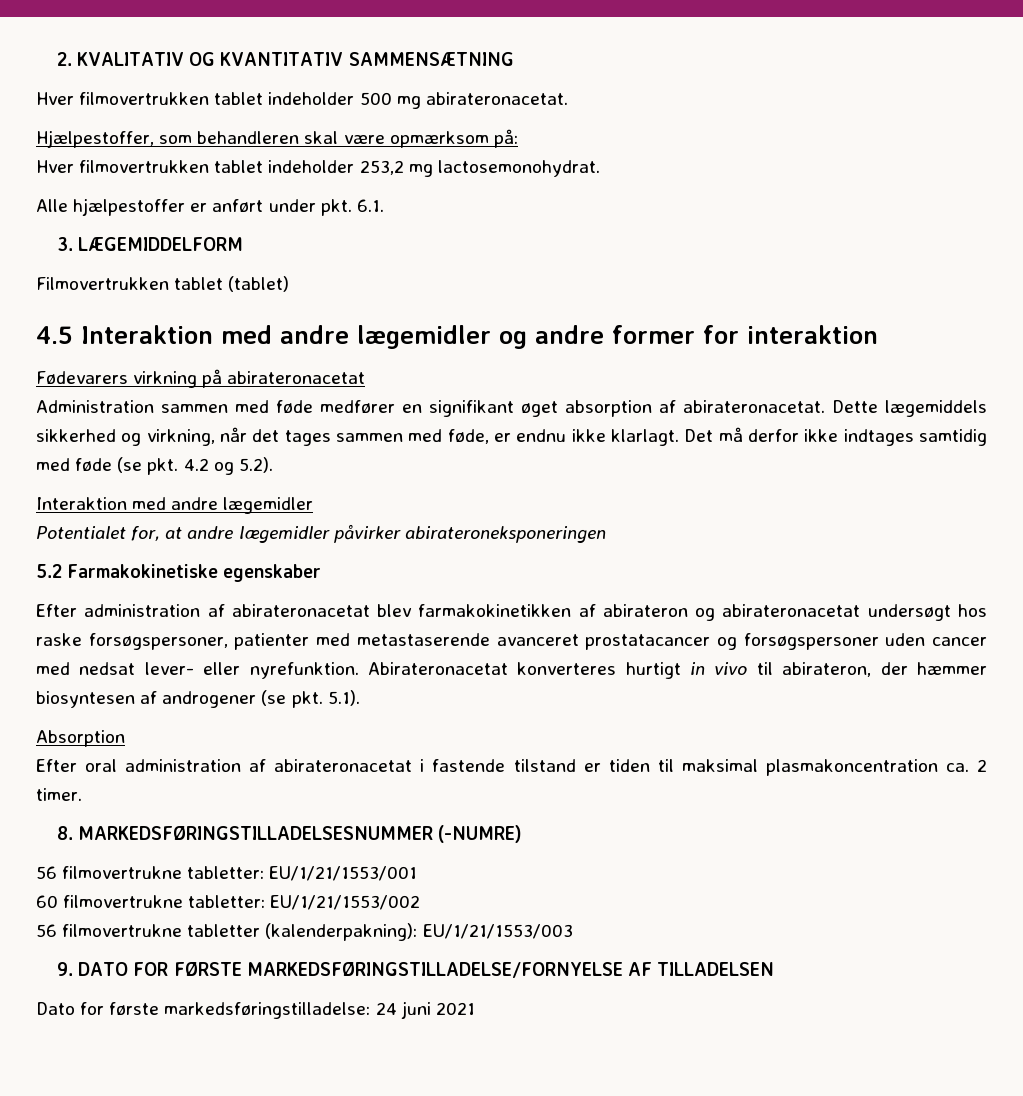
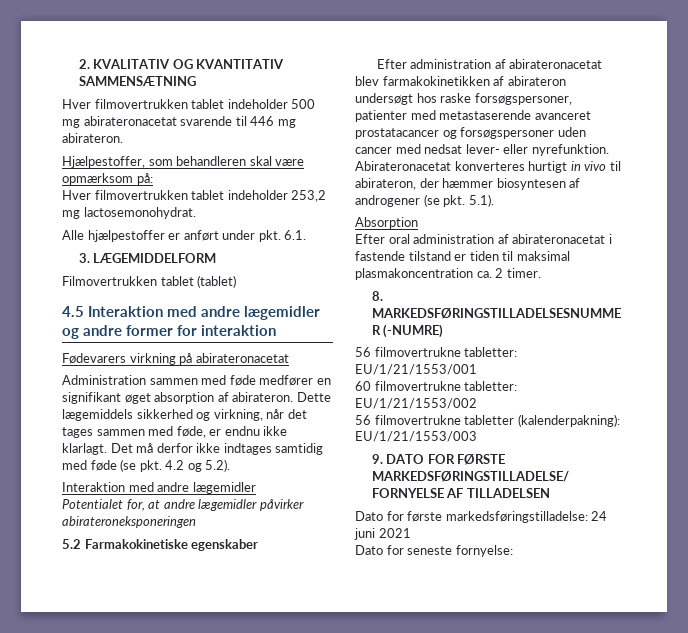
[425,92,568,105] abirateronacetat. -> [83,116,296,128] [62,133,123,143] abirateronacetat svarende til 446 mg abirateron.
[683,400,825,413] abirateronacetat. -> [232,392,294,402] abirateron.
[695,604,861,621] og abirateronacetat -> (566, 81) none
(475, 1008) none -> [355,545,513,557] // Dato for seneste fornyelse:

